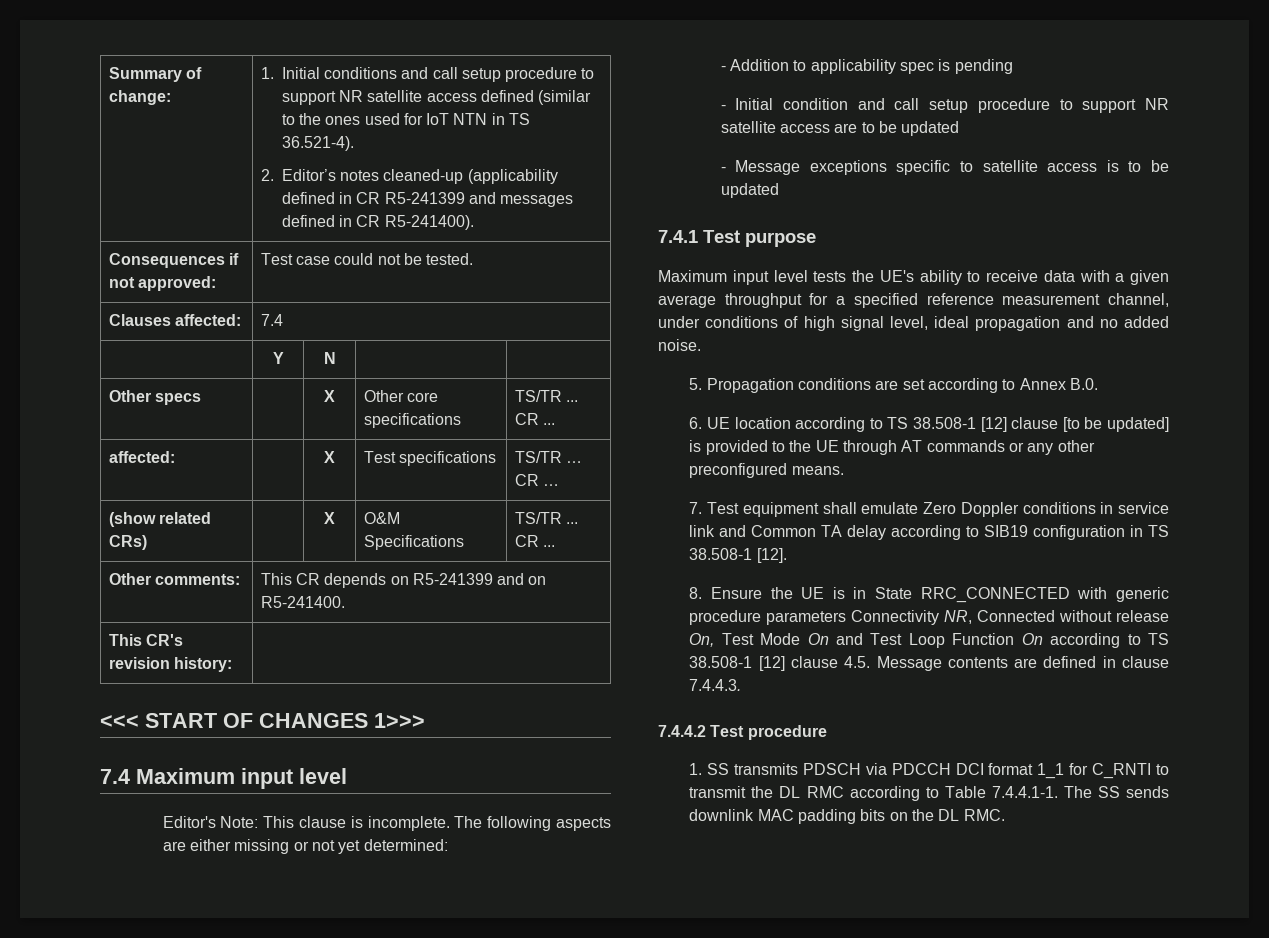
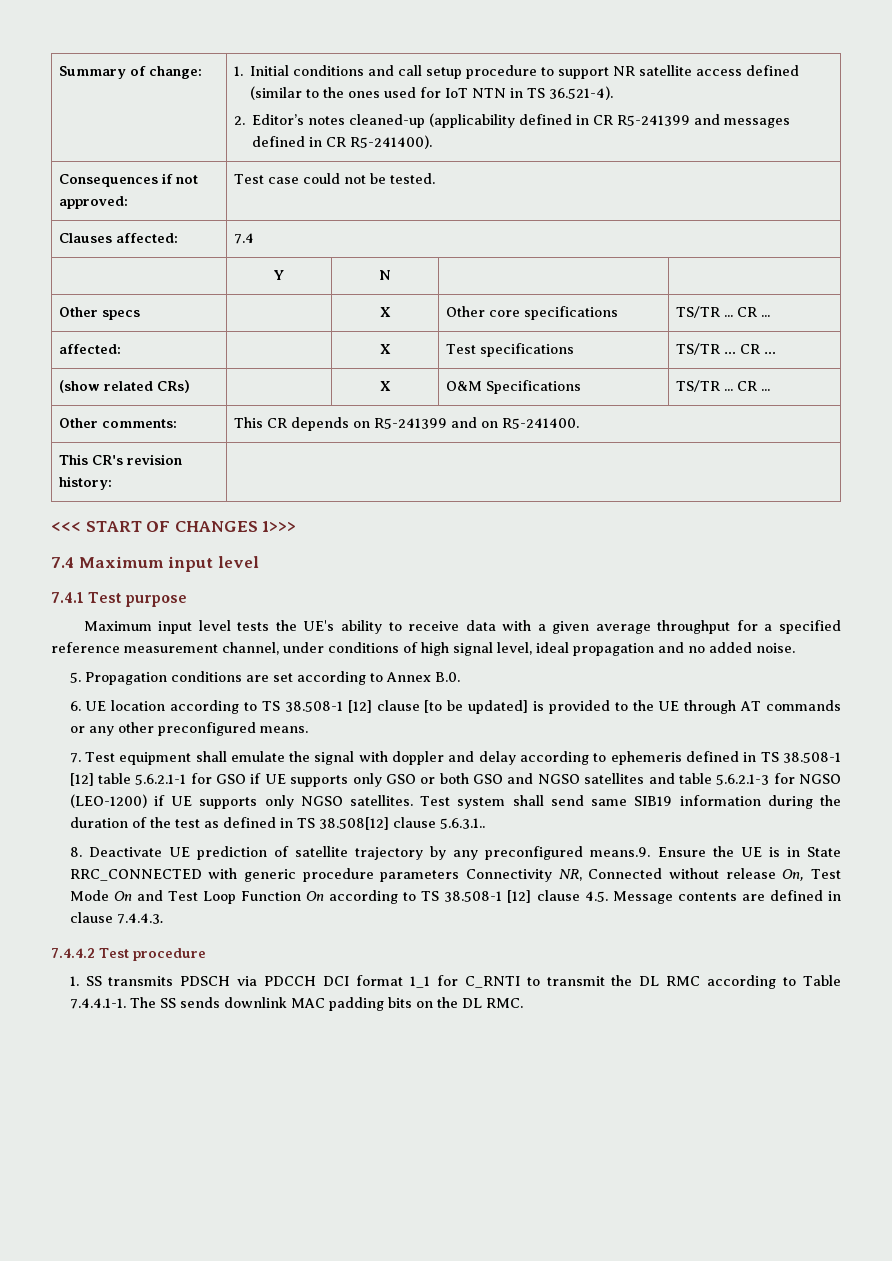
[162,816,611,831] [162,839,448,854] [720,59,1013,74] [720,98,1169,113] [720,121,960,136] [720,160,1169,175] [720,183,779,198] // Editor's Note: This clause is incomplete. The following aspects are either missing or not yet determined: // - Addition to applicability spec is pending // - Initial condition and call setup procedure to support NR satellite access are to be updated // - Message exceptions specific to satellite access is to be updated -> (259, 562) none
[923,502,1169,517] [689,525,843,537] Zero Doppler conditions in service link and Common TA -> [289,751,475,765] the signal with doppler and
[984,525,1126,540] SIB19 configuration -> [610,751,740,765] ephemeris defined
[756,548,787,563] [689,587,703,599] [12]. // 8. -> [69,773,841,787] [69,794,842,809] [69,817,485,830] [69,846,651,860] [12] table 5.6.2.1-1 for GSO if UE supports only GSO or both GSO and NGSO satellites and table 5.6.2.1-3 for NGSO (LEO-1200) if UE supports only NGSO satellites. Test system shall send same SIB19 information during the duration of the test as defined in TS 38.508[12] clause 5.6.3.1.. // 8. Deactivate UE prediction of satellite trajectory by any preconfigured means.9.

